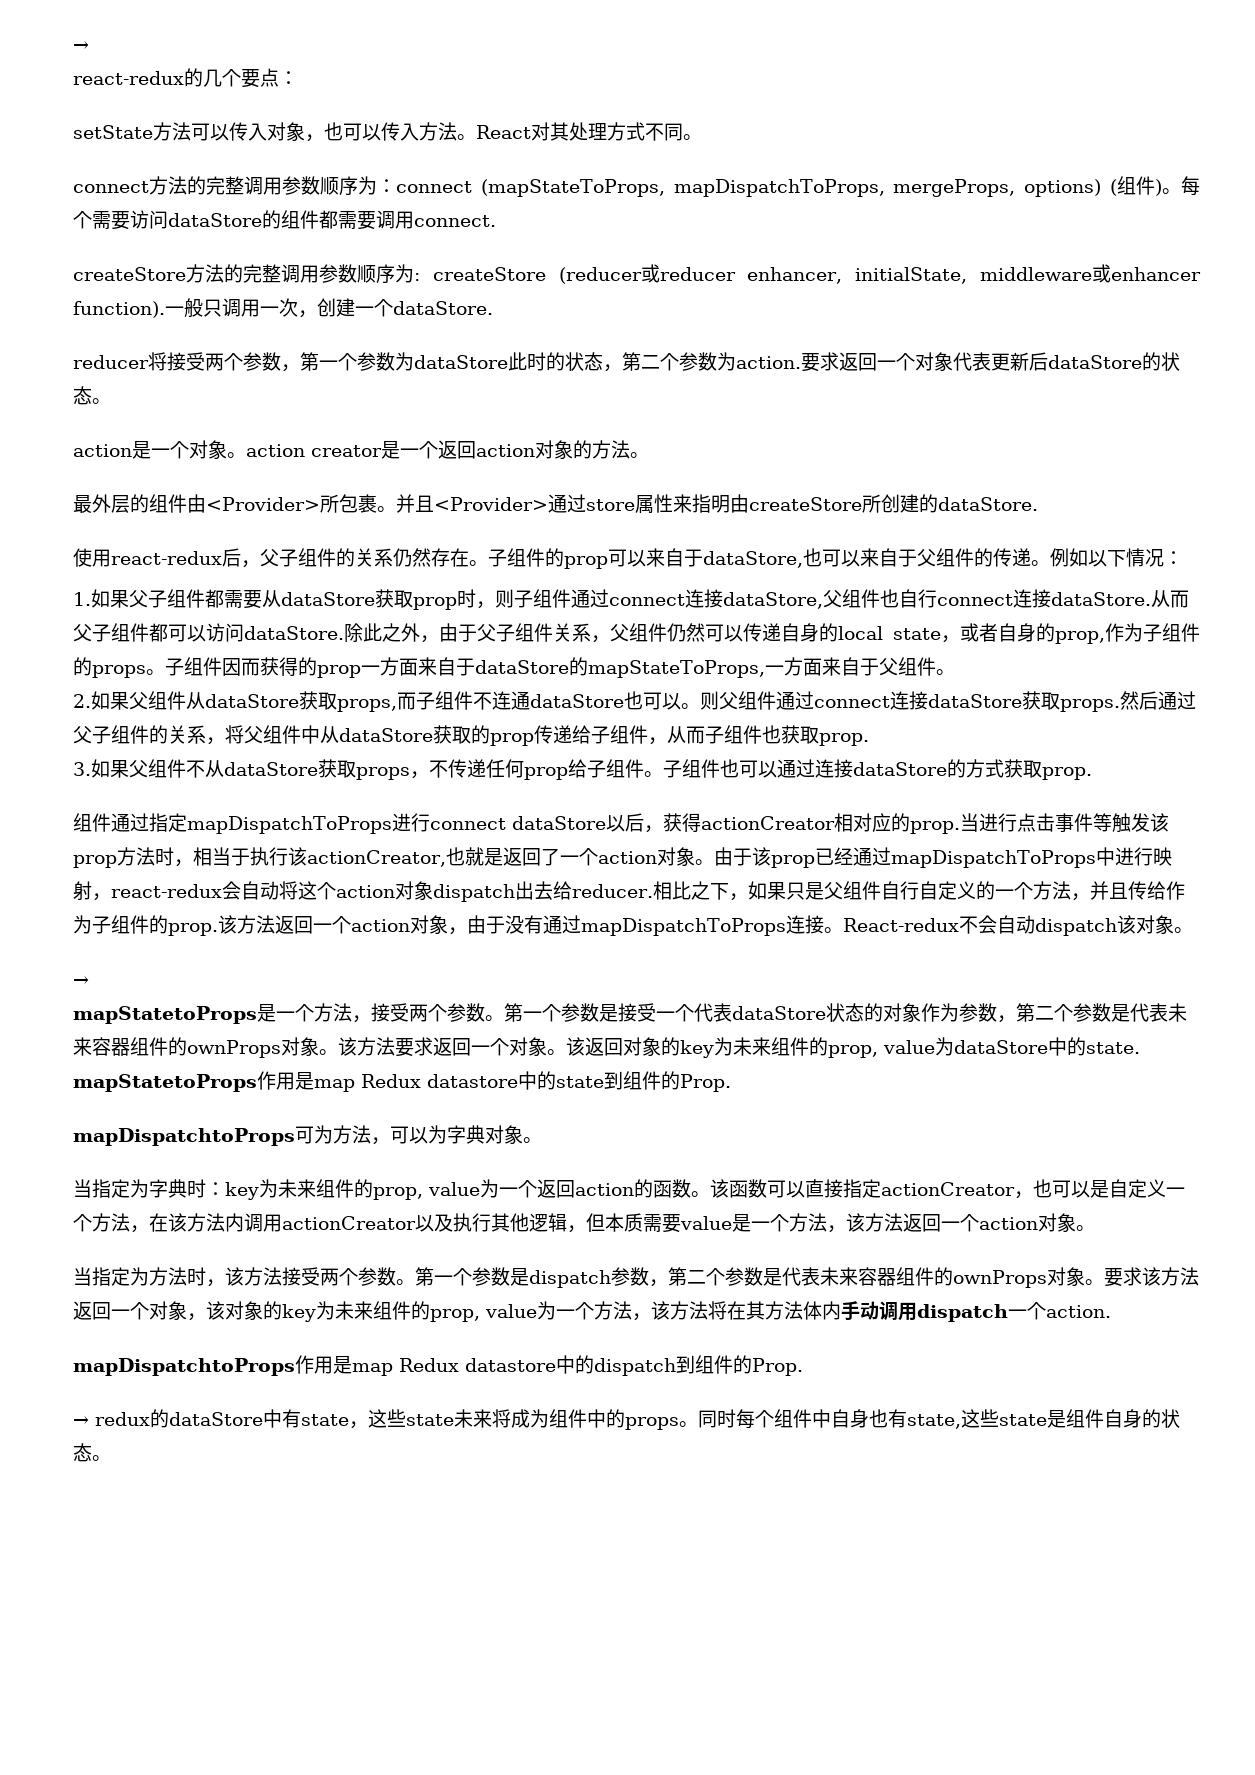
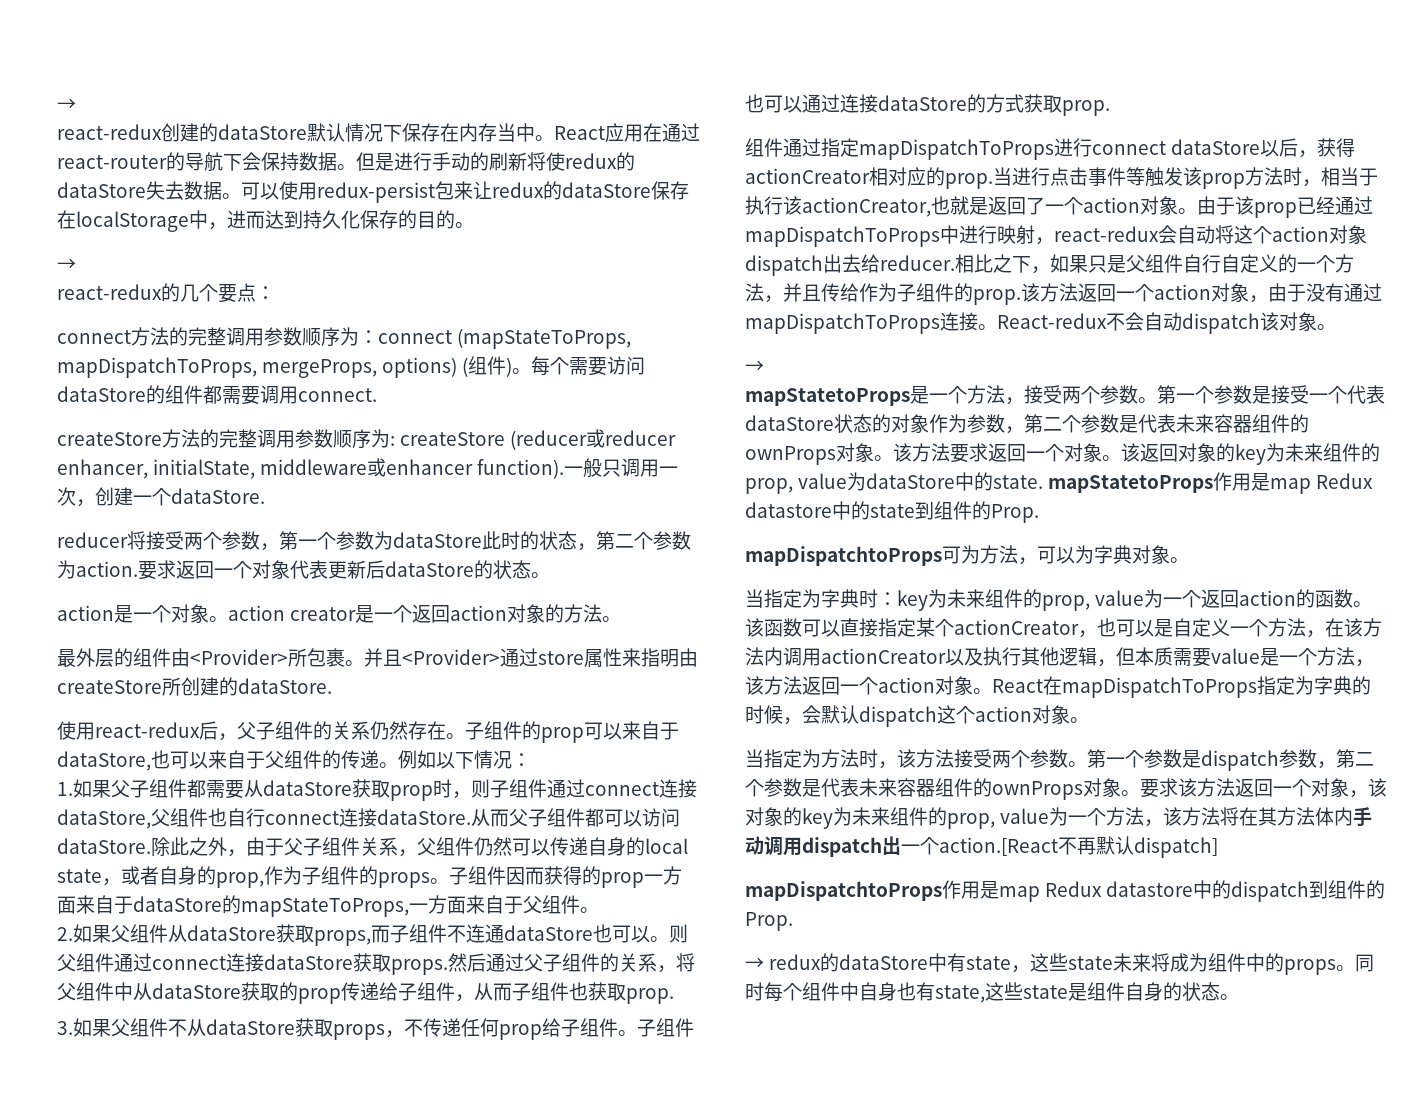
[73,41,89,51] [73,68,298,88] [73,122,702,142] → // react-redux的几个要点： // setState方法可以传入对象，也可以传入方法。React对其处理方式不同。 -> [57,98,76,111] [57,123,700,142] [57,152,635,171] [57,181,689,203] [57,210,474,232] [57,258,76,271] [57,283,275,303] → // react-redux创建的dataStore默认情况下保存在内存当中。React应用在通过react-router的导航下会保持数据。但是进行手动的刷新将使redux的dataStore失去数据。可以使用redux-persist包来让redux的dataStore保存在localStorage中，进而达到持久化保存的目的。 // → // react-redux的几个要点：
(881, 1188) none -> [916,618,954,637] 某个
(1095, 1228) none -> [992,676,1371,698] [745,705,1089,727] React在mapDispatchToProps指定为字典的时候，会默认dispatch这个action对象。
[1008,1302,1111,1320] 一个action. -> [882,836,1218,858] 出一个action.[React不再默认dispatch]

